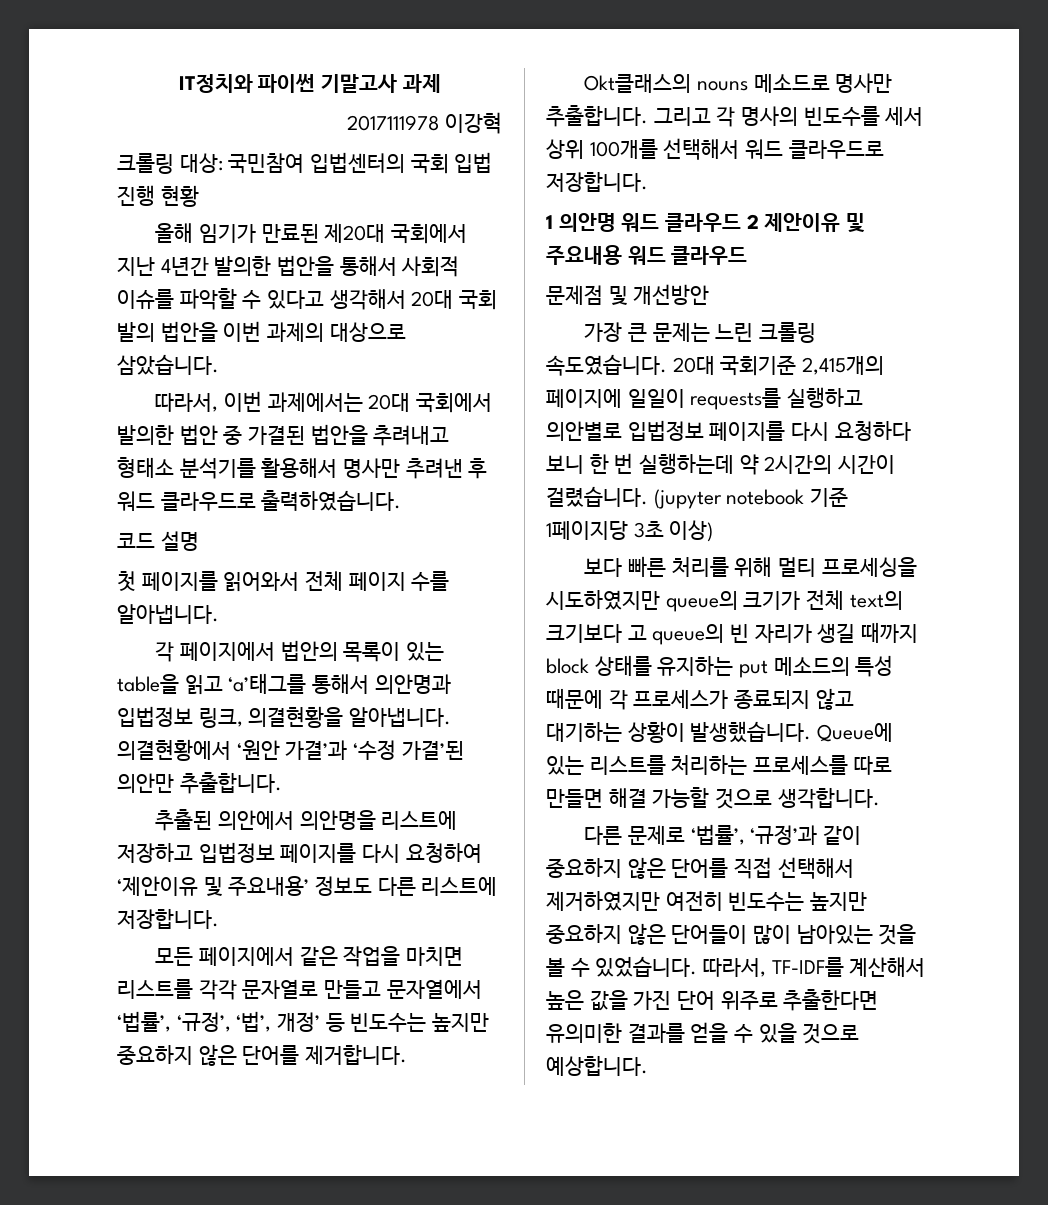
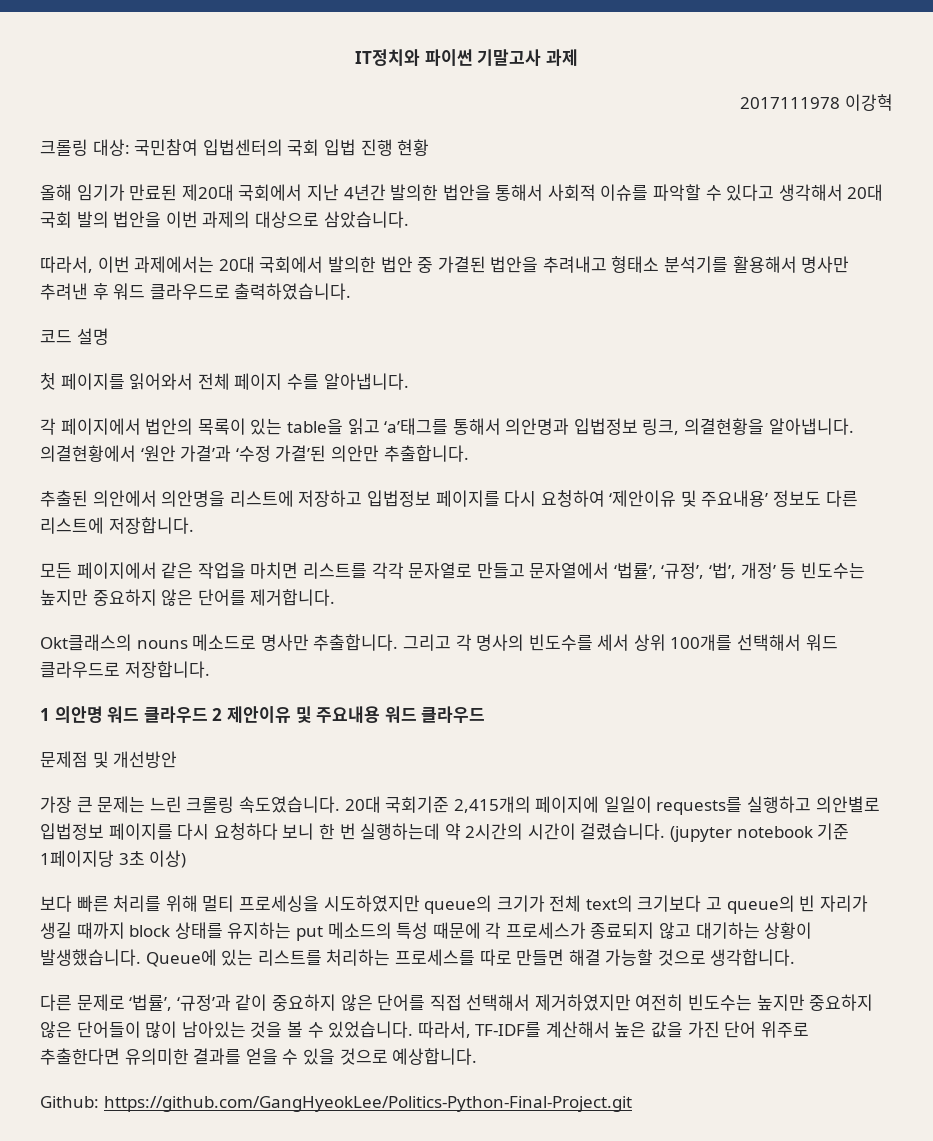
(648, 1065) none -> [40,1096,632,1112] // Github: https://github.com/GangHyeokLee/Politics-Python-Final-Project.git

